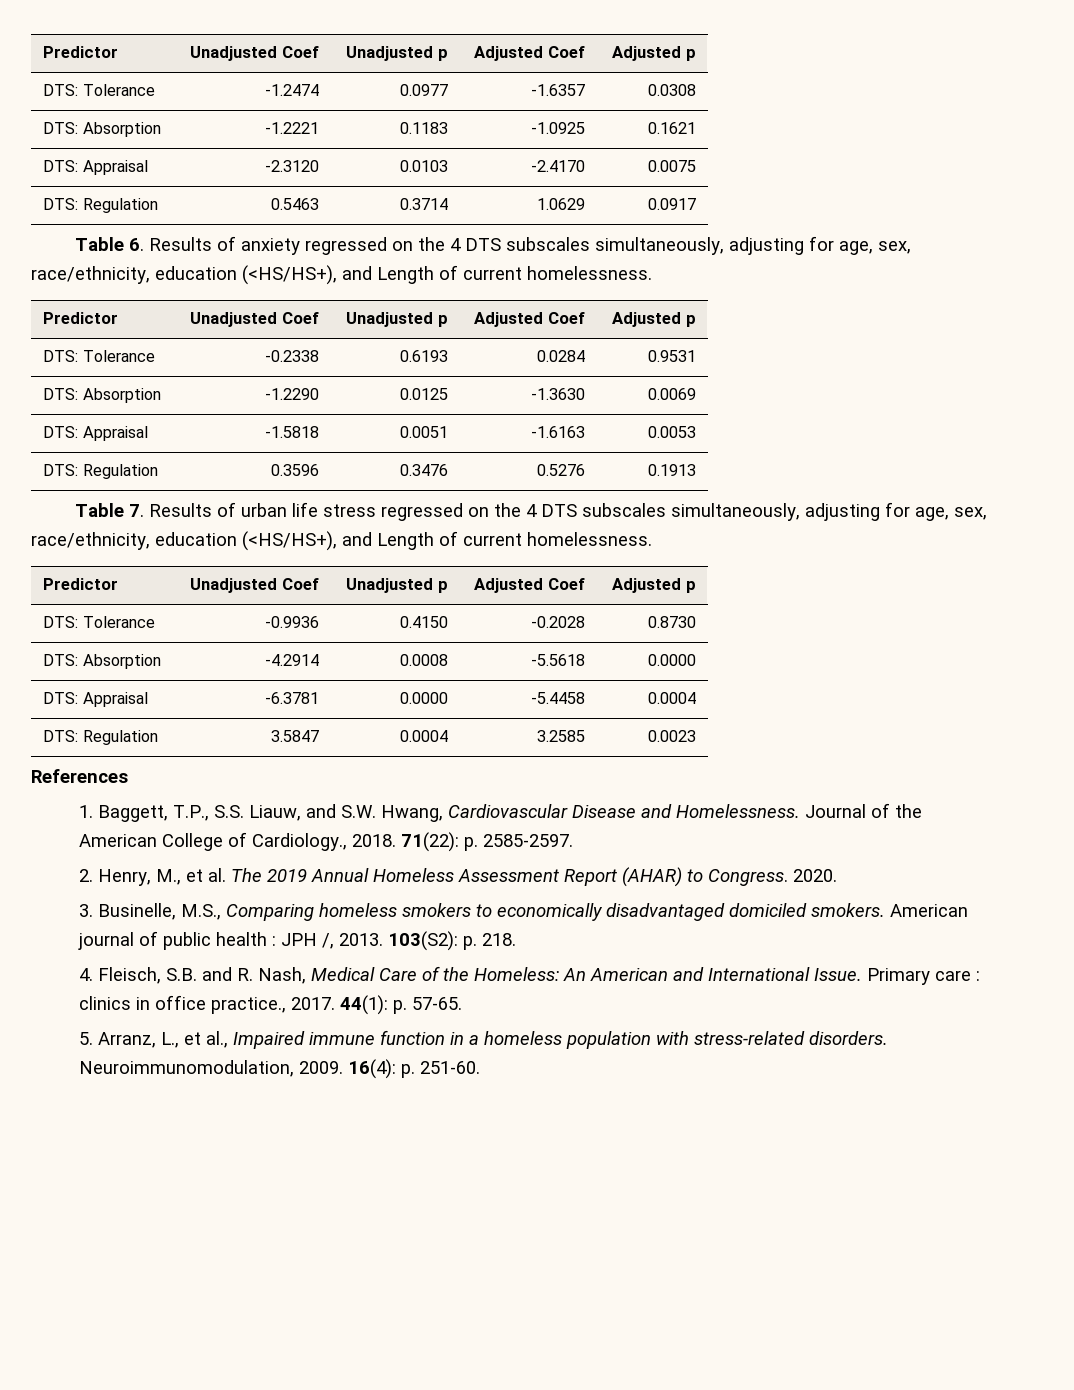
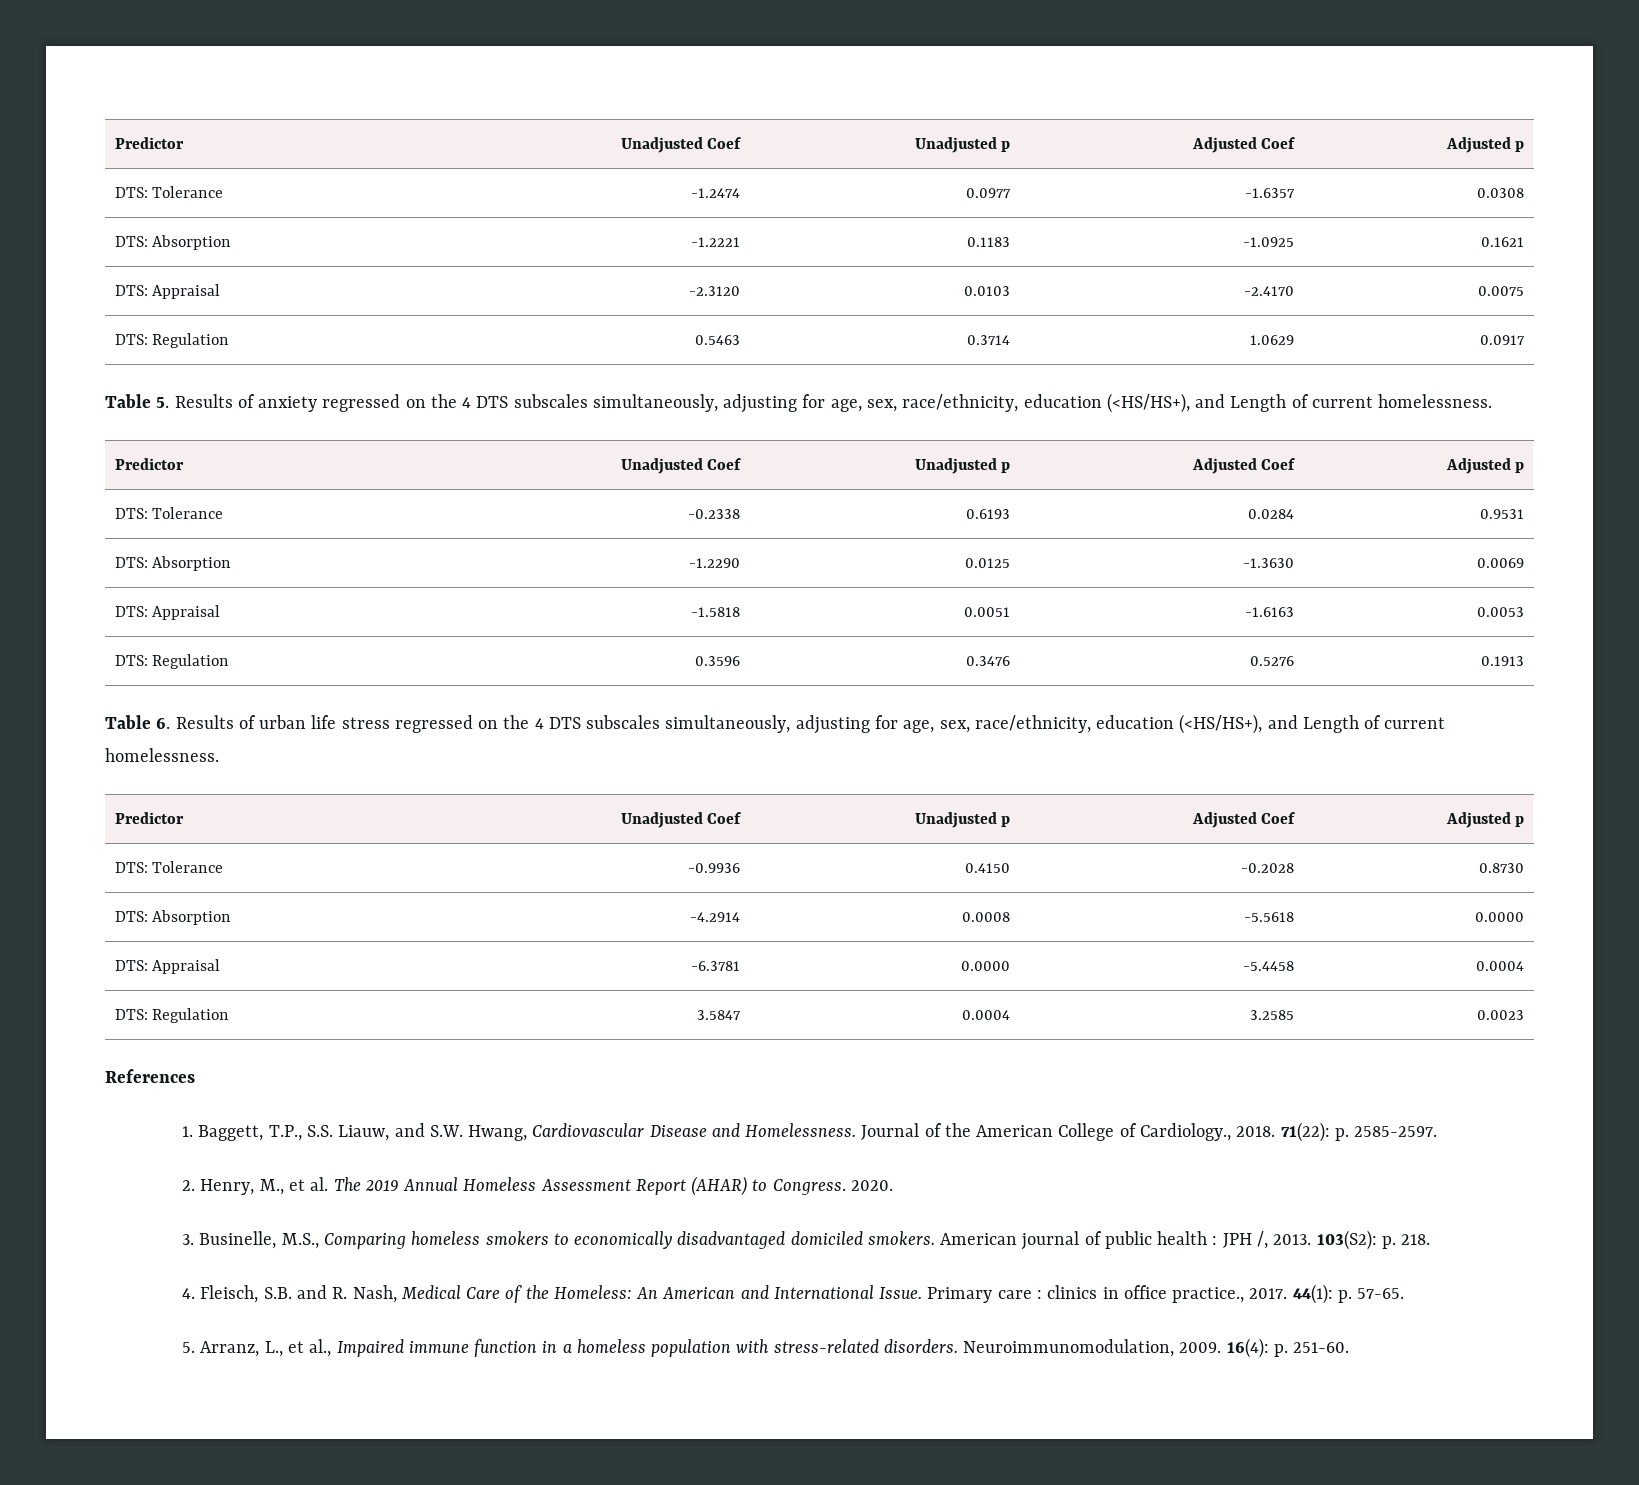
[129,238,145,251] 6. -> [156,397,170,408] 5.
[129,504,145,517] 7. -> [156,718,171,729] 6.

